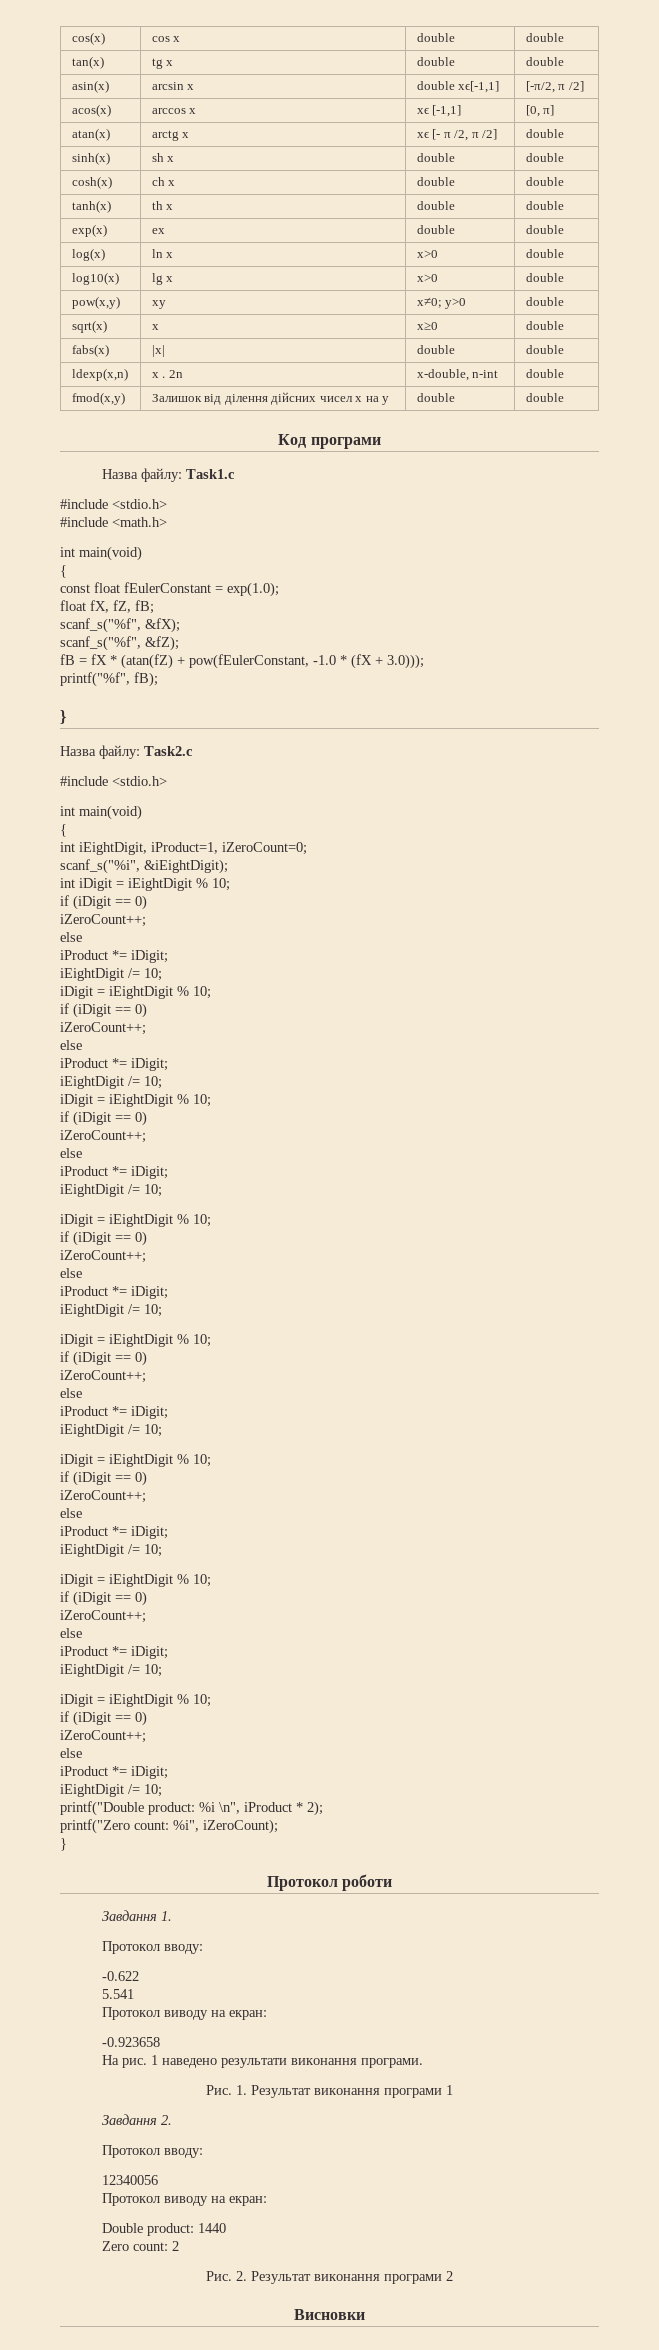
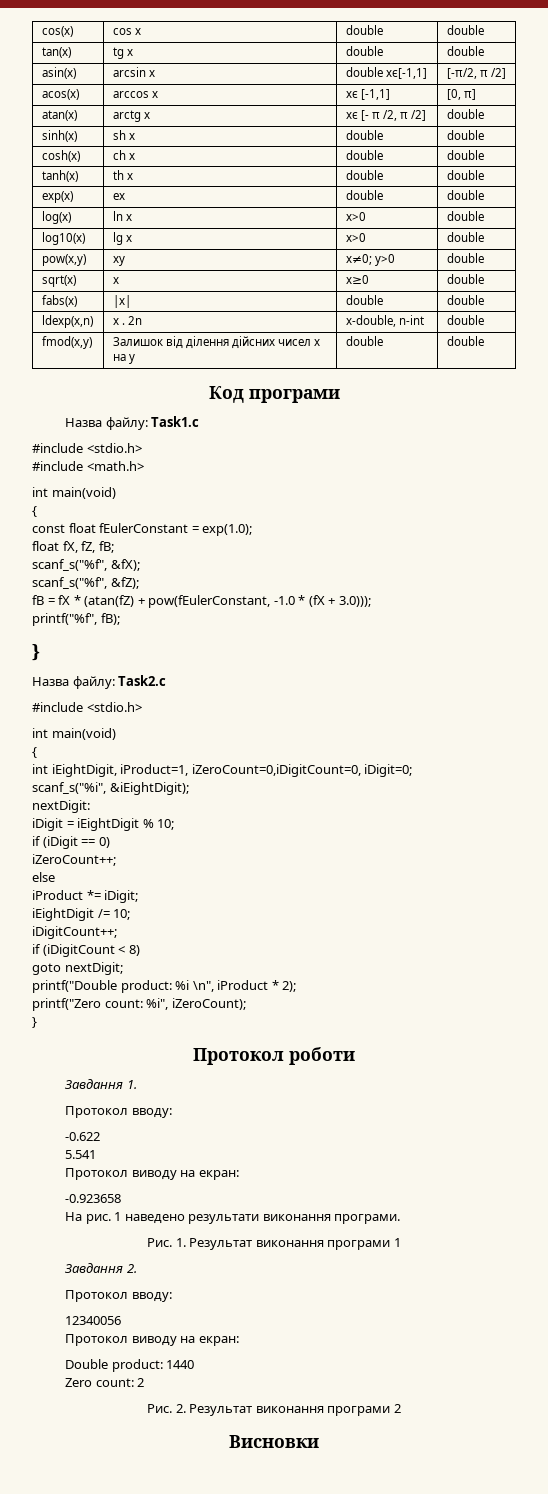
[222,842,307,855] iZeroCount=0; -> [191,764,413,777] iZeroCount=0,iDigitCount=0, iDigit=0;
[60,878,230,891] [60,895,147,910] [60,914,146,927] [60,932,82,942] [60,950,168,963] [60,968,162,981] int iDigit = iEightDigit % 10; // if (iDigit == 0) // iZeroCount++; // else // iProduct *= iDigit; // iEightDigit /= 10; -> [32,800,90,813] nextDigit:
[60,1094,211,1107] [60,1111,147,1126] [60,1130,146,1143] [60,1148,82,1158] [60,1166,168,1179] [60,1184,162,1197] [60,1214,211,1227] [60,1231,147,1246] [60,1250,146,1263] [60,1268,82,1278] [60,1286,168,1299] [60,1304,162,1317] [60,1334,211,1347] [60,1351,147,1366] [60,1370,146,1383] [60,1388,82,1398] [60,1406,168,1419] [60,1424,162,1437] [60,1454,211,1467] [60,1471,147,1486] [60,1490,146,1503] [60,1508,82,1518] [60,1526,168,1539] [60,1544,162,1557] [60,1574,211,1587] [60,1591,147,1606] [60,1610,146,1623] [60,1628,82,1638] [60,1646,168,1659] [60,1664,162,1677] [60,1694,211,1707] [60,1711,147,1726] [60,1730,146,1743] [60,1748,82,1758] [60,1766,168,1779] [60,1784,162,1797] iDigit = iEightDigit % 10; // if (iDigit == 0) // iZeroCount++; // else // iProduct *= iDigit; // iEightDigit /= 10; // iDigit = iEightDigit % 10; // if (iDigit == 0) // iZeroCount++; // else // iProduct *= iDigit; // iEightDigit /= 10; // iDigit = iEightDigit % 10; // if (iDigit == 0) // iZeroCount++; // else // iProduct *= iDigit; // iEightDigit /= 10; // iDigit = iEightDigit % 10; // if (iDigit == 0) // iZeroCount++; // else // iProduct *= iDigit; // iEightDigit /= 10; // iDigit = iEightDigit % 10; // if (iDigit == 0) // iZeroCount++; // else // iProduct *= iDigit; // iEightDigit /= 10; // iDigit = iEightDigit % 10; // if (iDigit == 0) // iZeroCount++; // else // iProduct *= iDigit; // iEightDigit /= 10; -> [32,926,117,939] [32,944,140,957] [32,962,123,975] iDigitCount++; // if (iDigitCount < 8) // goto nextDigit;

